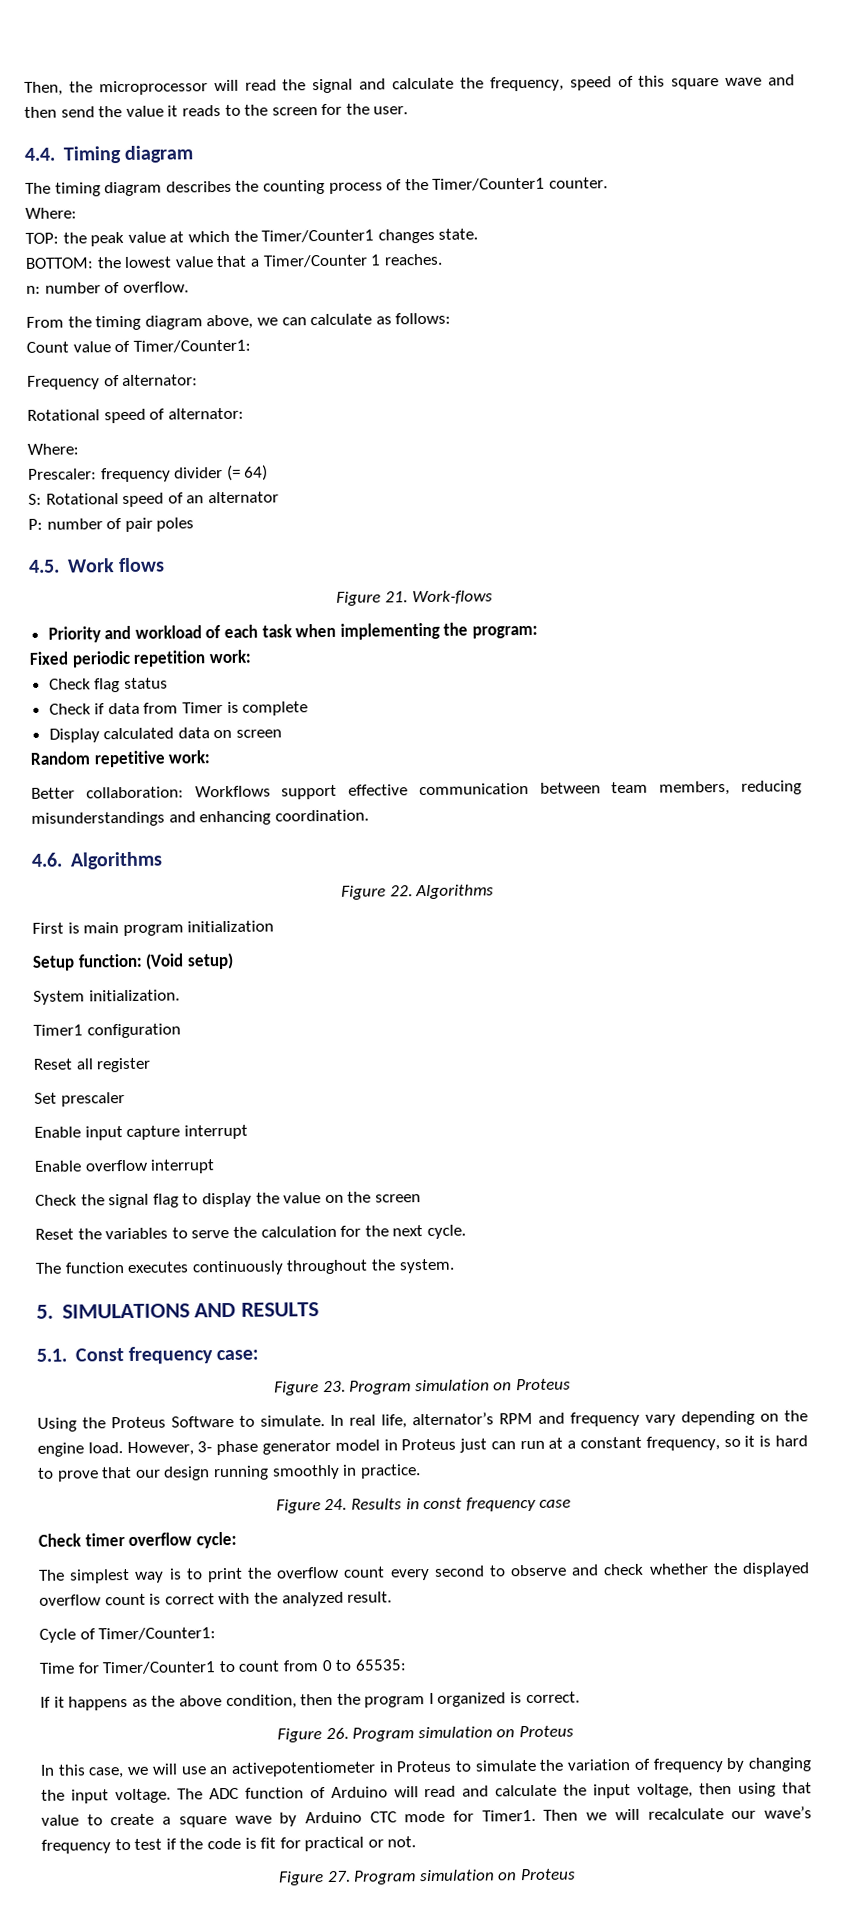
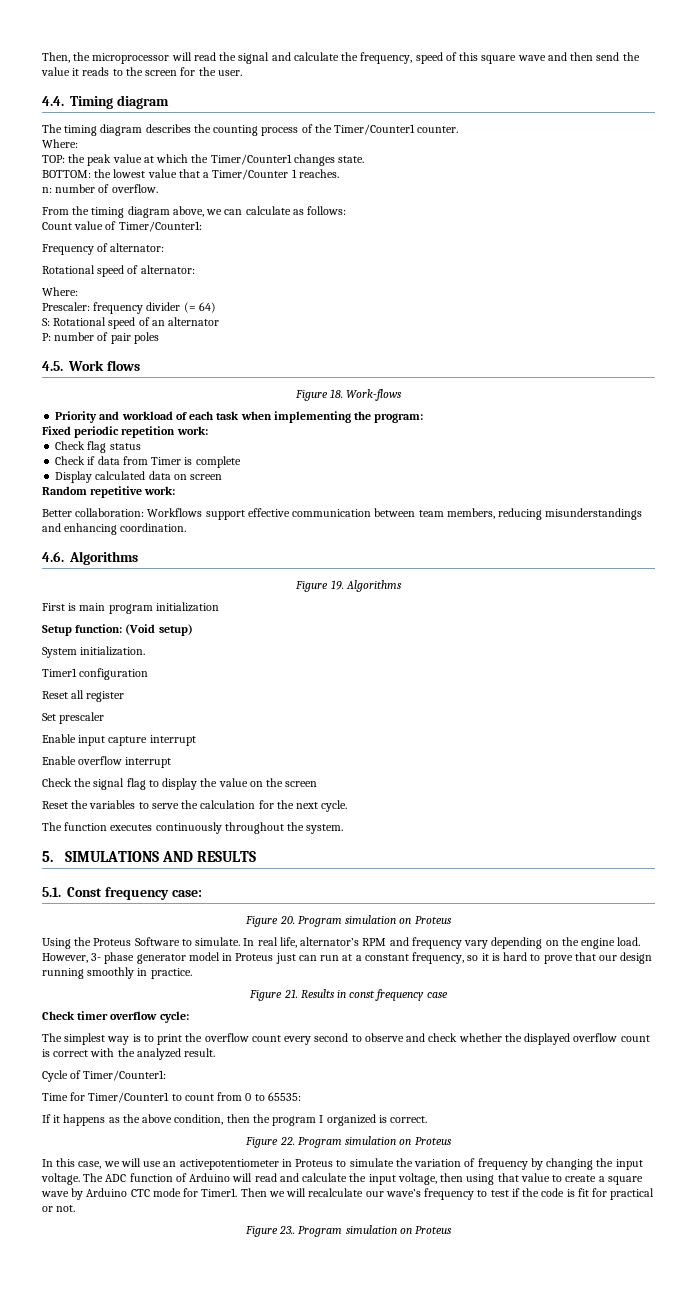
[384,591,408,603] 21. -> [330,389,343,398] 18.
[389,885,413,897] 22. -> [330,580,344,590] 19.
[322,1380,346,1393] 23. -> [279,916,295,924] 20.
[324,1498,348,1511] 24. -> [283,989,298,998] 21.
[325,1727,349,1740] 26. -> [279,1137,295,1145] 22.
[326,1870,351,1883] 27. -> [279,1226,296,1234] 23..

